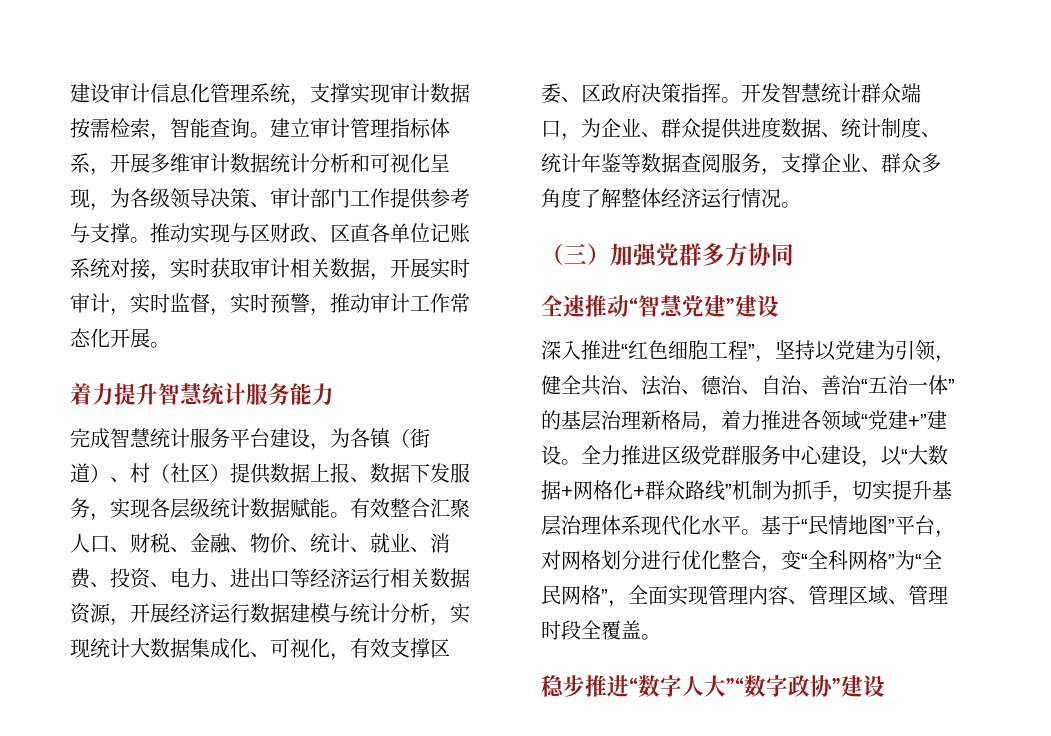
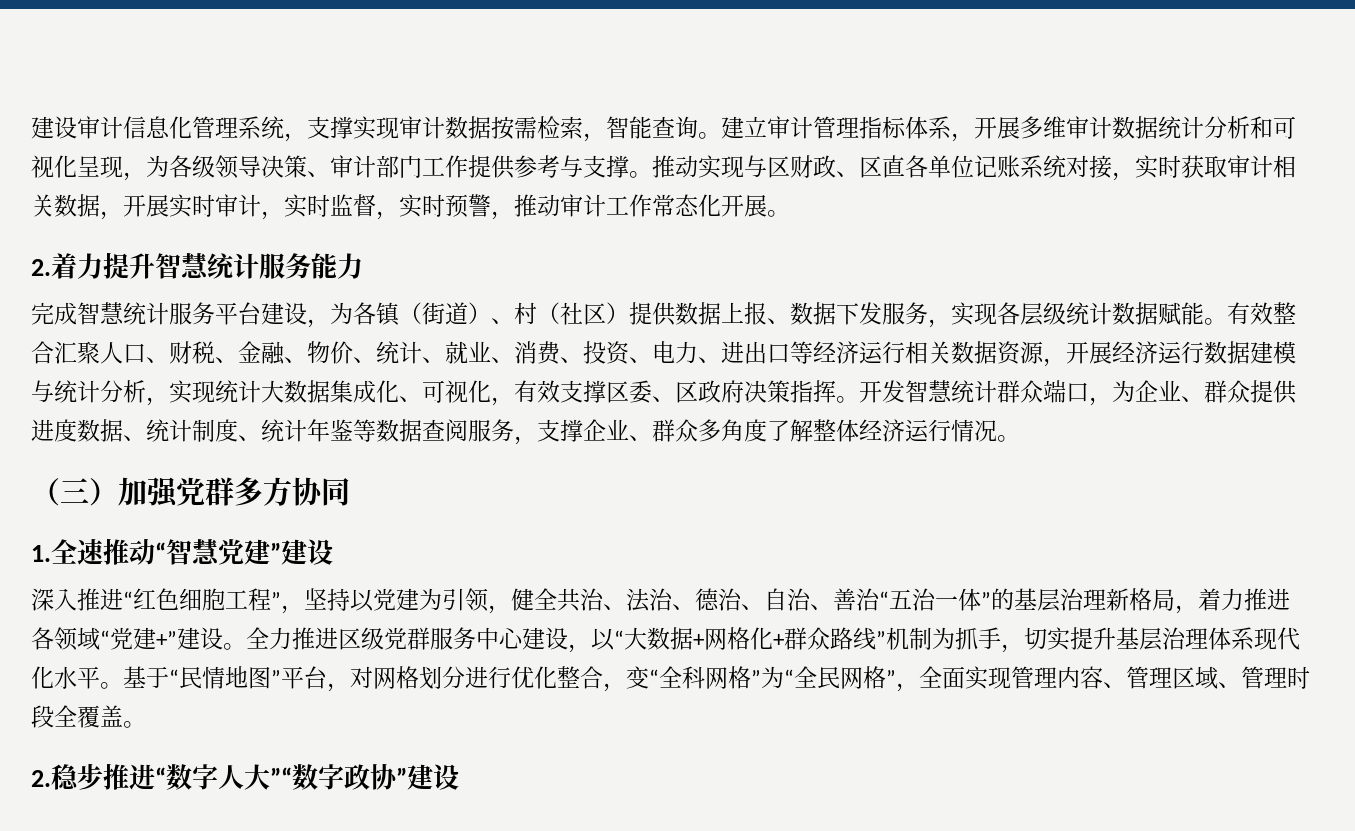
(170, 345) none -> [31,259,51,276] 2.
(794, 254) none -> [31,545,51,562] 1.
(661, 637) none -> [31,770,51,787] 2.

